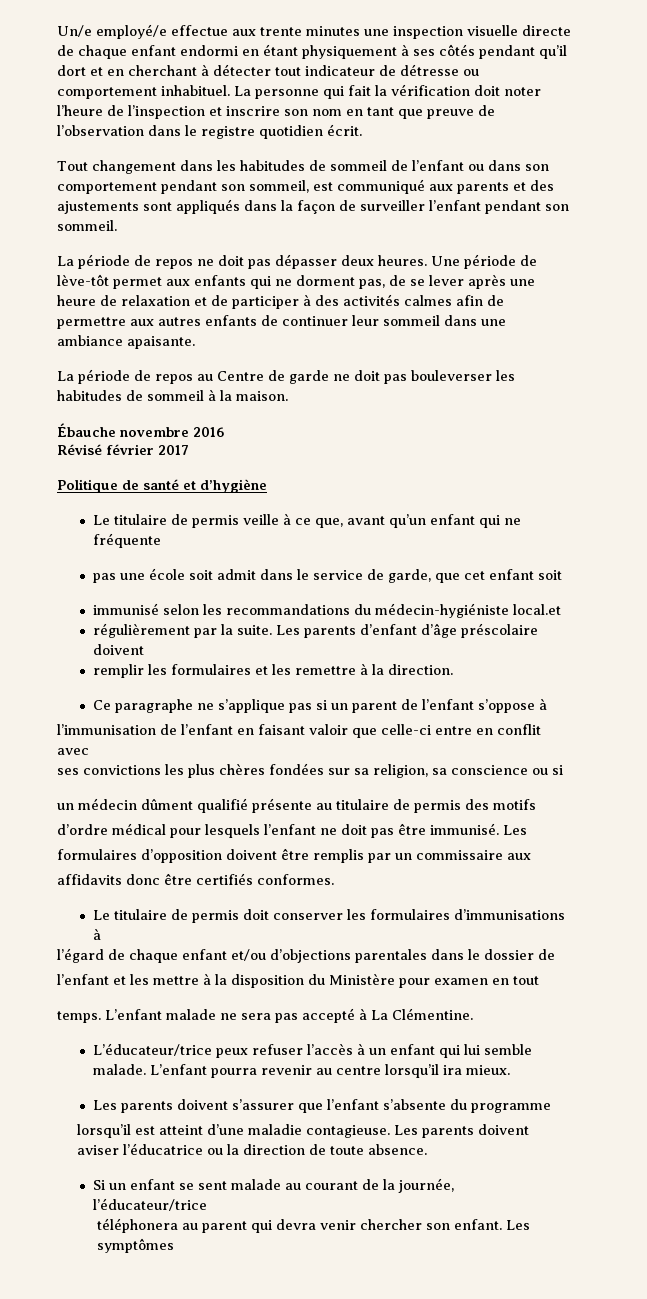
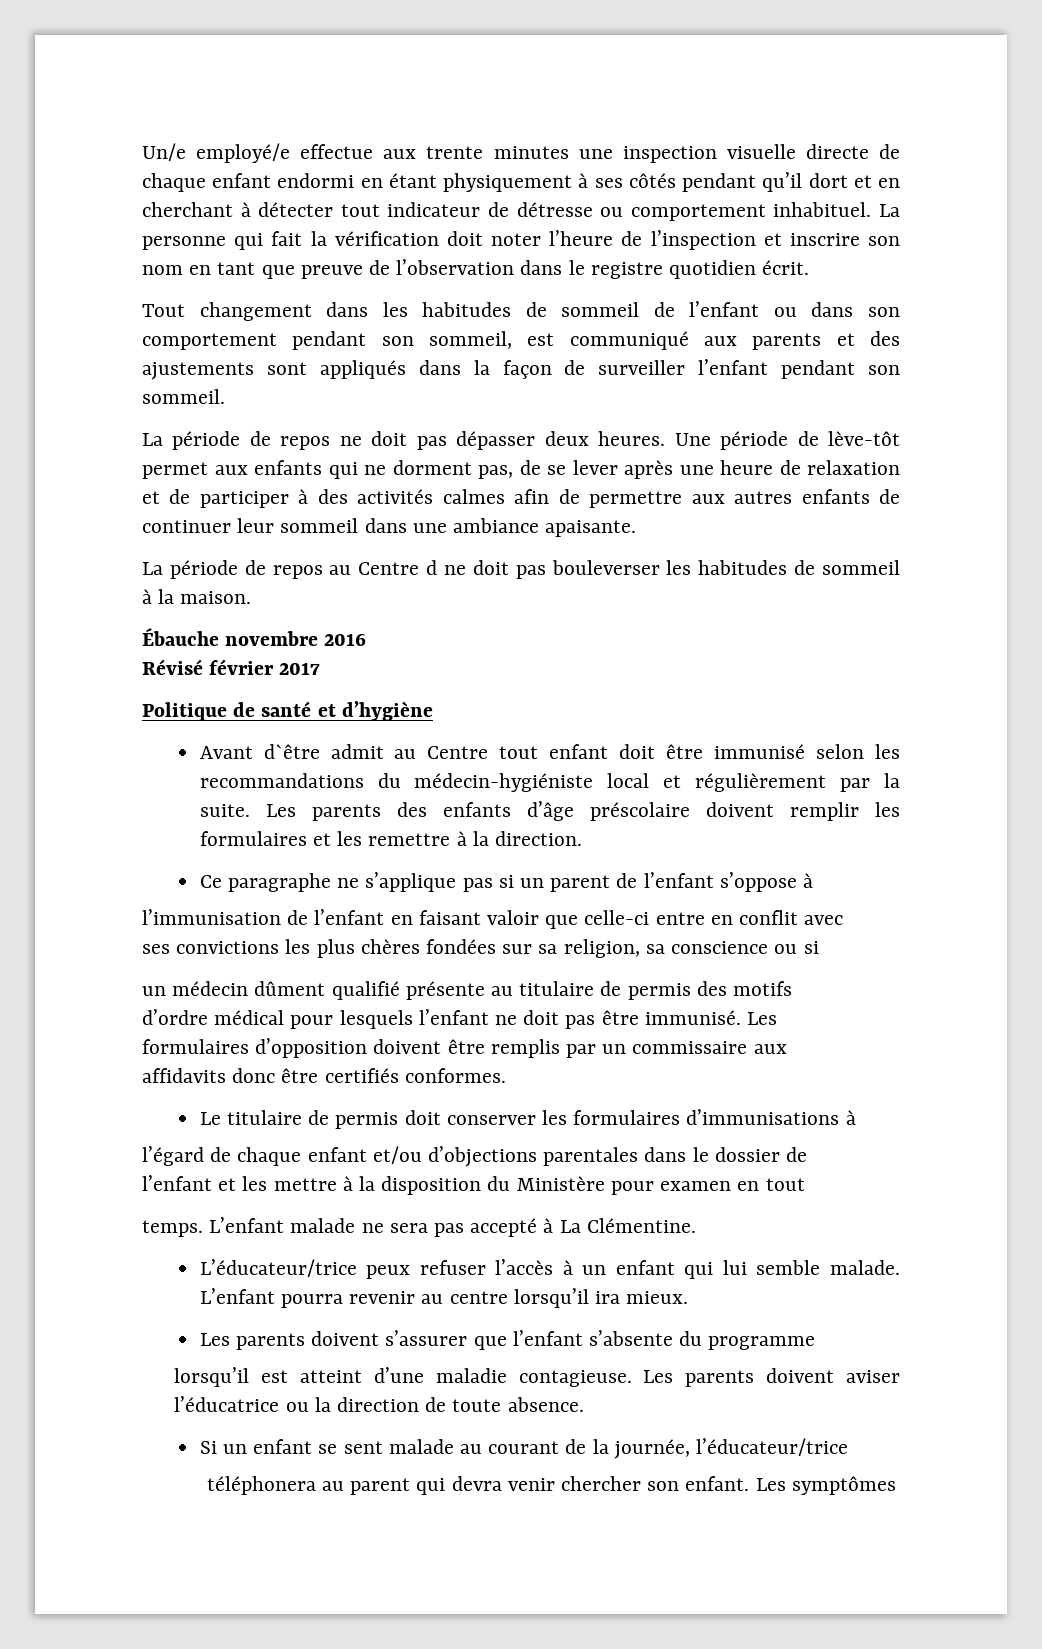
[268,370,329,384] de garde -> [426,560,438,575] d
[92,513,521,528] [92,533,161,548] [92,568,562,583] Le titulaire de permis veille à ce que, avant qu’un enfant qui ne fréquente // pas une école soit admit dans le service de garde, que cet enfant soit // -> [199,744,704,759] Avant d`être admit au Centre tout enfant doit être
[512,604,561,615] local.et // -> [607,773,682,788] local et
[359,624,417,635] d’enfant -> [396,802,511,817] des enfants
(144, 649) // -> (774, 809) none

